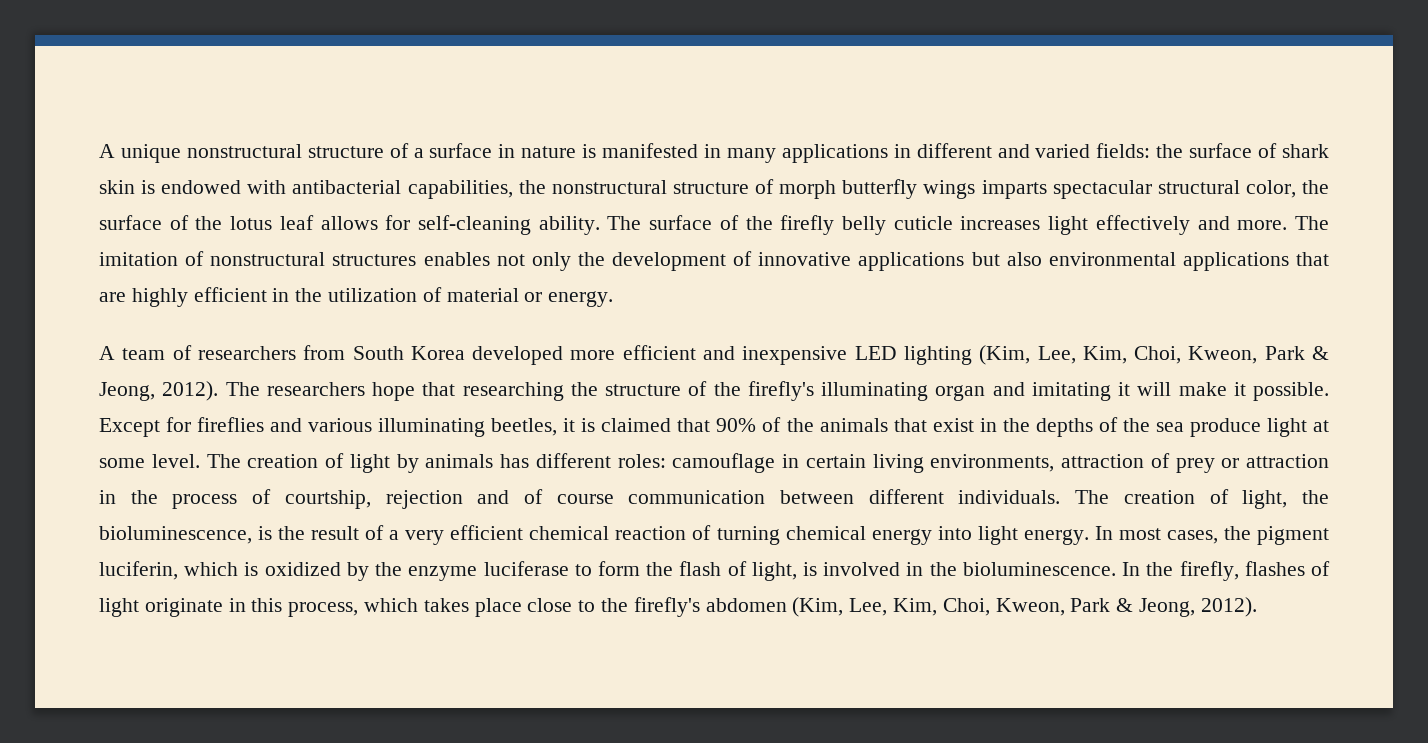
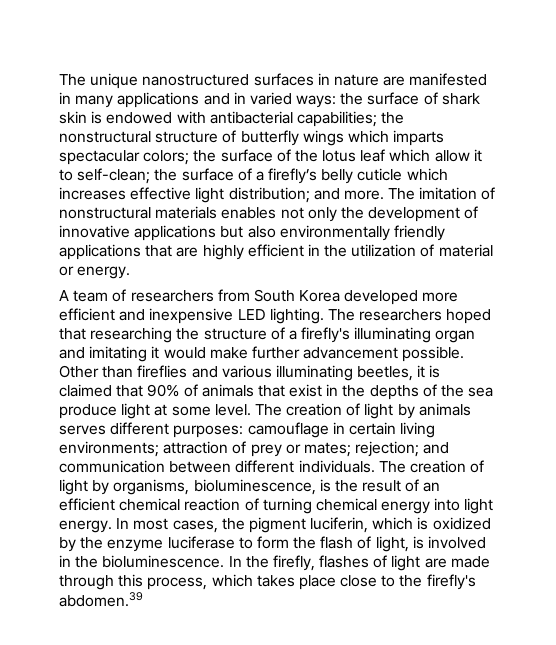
[99,143,493,163] A unique nonstructural structure of a surface -> [59,73,314,89] The unique nanostructured surfaces
[582,144,597,158] is -> [383,76,406,86] are
[893,143,1151,158] in different and varied fields: -> [203,92,337,108] and in varied ways:
[407,180,513,199] capabilities, -> [296,111,377,127] capabilities;
[779,180,837,199] morph -> (237, 136) none
(976, 189) none -> [347,130,389,143] which
[1157,180,1296,198] structural color, -> [143,150,190,165] colors;
[320,215,1190,235] allows for self-cleaning ability. The surface of the firefly belly cuticle increases light effectively -> [389,149,482,162] [59,168,448,184] [59,187,310,203] which allow it to self-clean; the surface of a firefly’s belly cuticle which increases effective light distribution;
[332,254,417,266] structures -> [155,206,218,219] materials
[1048,252,1176,266] environmental -> [279,225,445,241] environmentally friendly
[903,345,1329,365] [99,381,219,401] lighting (Kim, Lee, Kim, Choi, Kweon, Park & Jeong, 2012). -> [269,308,324,324] lighting.
[372,382,415,401] hope -> [446,309,492,324] hoped
[713,382,741,396] the -> [288,330,297,340] a
[1137,382,1329,401] [99,417,192,437] will make it possible. Except for -> [163,346,465,362] [59,365,134,378] would make further advancement possible. Other than
[786,418,814,432] the -> (198, 390) none
[500,453,666,468] has different roles: -> [59,422,244,438] serves different purposes:
[930,454,1055,472] environments, -> [59,441,159,457] environments;
[1246,454,1329,468] [99,489,614,509] attraction in the process of courtship, rejection and of course -> [303,441,450,457] mates; rejection; and
[1242,490,1330,509] light, the -> [59,479,190,495] light by organisms,
[389,530,445,545] a very -> [423,482,441,492] an
[144,598,246,617] originate in -> [424,556,490,568] [59,575,114,590] are made through
[705,597,1257,617] abdomen (Kim, Lee, Kim, Choi, Kweon, Park & Jeong, 2012). -> [59,592,143,607] abdomen.39

